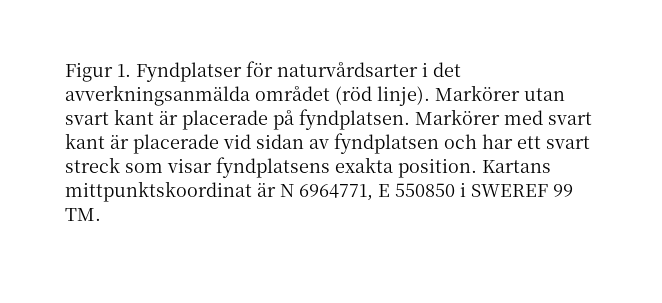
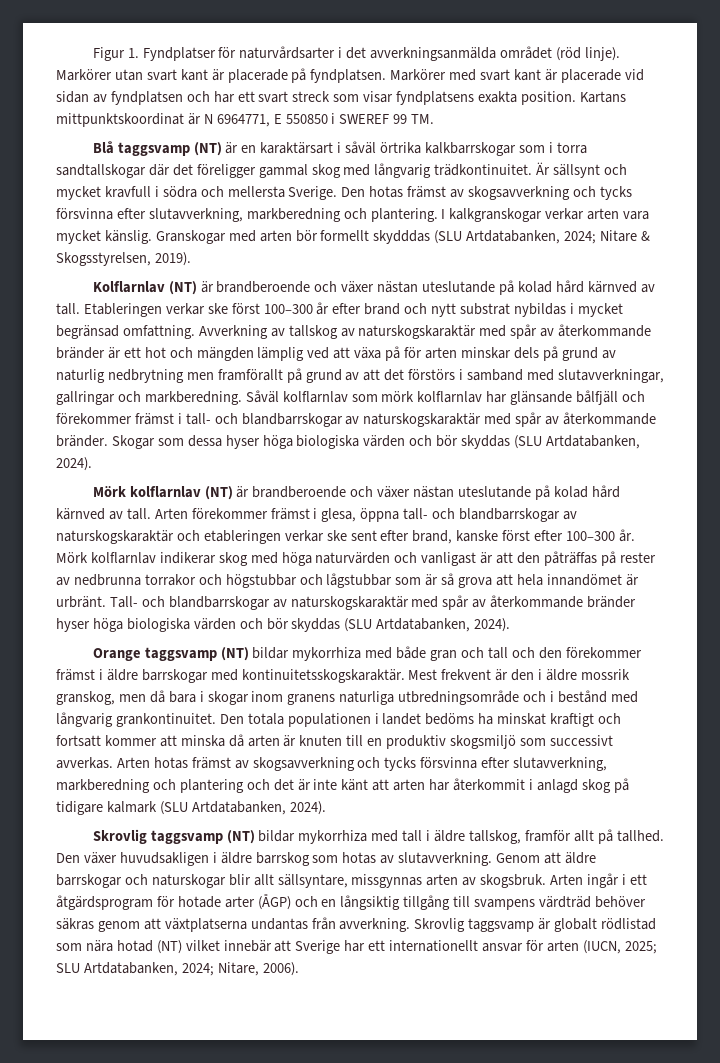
(101, 214) none -> [92,141,587,156] [56,162,628,178] [56,186,632,200] [56,208,650,222] [56,230,650,244] [56,252,191,266] [92,280,655,295] [56,302,623,317] [56,324,652,339] [56,346,616,361] [56,368,664,383] [56,390,646,405] [56,412,657,427] [56,435,640,449] [56,457,92,471] [92,485,620,500] [56,508,577,522] [56,529,635,544] [56,551,656,566] [56,573,639,588] [56,595,637,610] [56,618,511,632] [92,646,642,661] [56,669,630,683] [56,690,638,705] [56,712,622,727] [56,734,613,749] [56,757,608,771] [56,778,629,793] [56,801,326,815] [92,829,664,844] [56,852,596,866] [56,873,647,888] [56,894,646,910] [56,917,657,932] [56,940,657,954] [56,962,299,976] // Blå taggsvamp (NT) är en karaktärsart i såväl örtrika kalkbarrskogar som i torra sandtallskogar där det föreligger gammal skog med långvarig trädkontinuitet. Är sällsynt och mycket kravfull i södra och mellersta Sverige. Den hotas främst av skogsavverkning och tycks försvinna efter slutavverkning, markberedning och plantering. I kalkgranskogar verkar arten vara mycket känslig. Granskogar med arten bör formellt skydddas (SLU Artdatabanken, 2024; Nitare & Skogsstyrelsen, 2019). // Kolflarnlav (NT) är brandberoende och växer nästan uteslutande på kolad hård kärnved av tall. Etableringen verkar ske först 100–300 år efter brand och nytt substrat nybildas i mycket begränsad omfattning. Avverkning av tallskog av naturskogskaraktär med spår av återkommande bränder är ett hot och mängden lämplig ved att växa på för arten minskar dels på grund av naturlig nedbrytning men framförallt på grund av att det förstörs i samband med slutavverkningar, gallringar och markberedning. Såväl kolflarnlav som mörk kolflarnlav har glänsande bålfjäll och förekommer främst i tall- och blandbarrskogar av naturskogskaraktär med spår av återkommande bränder. Skogar som dessa hyser höga biologiska värden och bör skyddas (SLU Artdatabanken, 2024). // Mörk kolflarnlav (NT) är brandberoende och växer nästan uteslutande på kolad hård kärnved av tall. Arten förekommer främst i glesa, öppna tall- och blandbarrskogar av naturskogskaraktär och etableringen verkar ske sent efter brand, kanske först efter 100–300 år. Mörk kolflarnlav indikerar skog med höga naturvärden och vanligast är att den påträffas på rester av nedbrunna torrakor och högstubbar och lågstubbar som är så grova att hela innandömet är urbränt. Tall- och blandbarrskogar av naturskogskaraktär med spår av återkommande bränder hyser höga biologiska värden och bör skyddas (SLU Artdatabanken, 2024). // Orange taggsvamp (NT) bildar mykorrhiza med både gran och tall och den förekommer främst i äldre barrskogar med kontinuitetsskogskaraktär. Mest frekvent är den i äldre mossrik granskog, men då bara i skogar inom granens naturliga utbredningsområde och i bestånd med långvarig grankontinuitet. Den totala populationen i landet bedöms ha minskat kraftigt och fortsatt kommer att minska då arten är knuten till en produktiv skogsmiljö som successivt avverkas. Arten hotas främst av skogsavverkning och tycks försvinna efter slutavverkning, markberedning och plantering och det är inte känt att arten har återkommit i anlagd skog på tidigare kalmark (SLU Artdatabanken, 2024). // Skrovlig taggsvamp (NT) bildar mykorrhiza med tall i äldre tallskog, framför allt på tallhed. Den växer huvudsakligen i äldre barrskog som hotas av slutavverkning. Genom att äldre barrskogar och naturskogar blir allt sällsyntare, missgynnas arten av skogsbruk. Arten ingår i ett åtgärdsprogram för hotade arter (ÅGP) och en långsiktig tillgång till svampens värdträd behöver säkras genom att växtplatserna undantas från avverkning. Skrovlig taggsvamp är globalt rödlistad som nära hotad (NT) vilket innebär att Sverige har ett internationellt ansvar för arten (IUCN, 2025; SLU Artdatabanken, 2024; Nitare, 2006).

